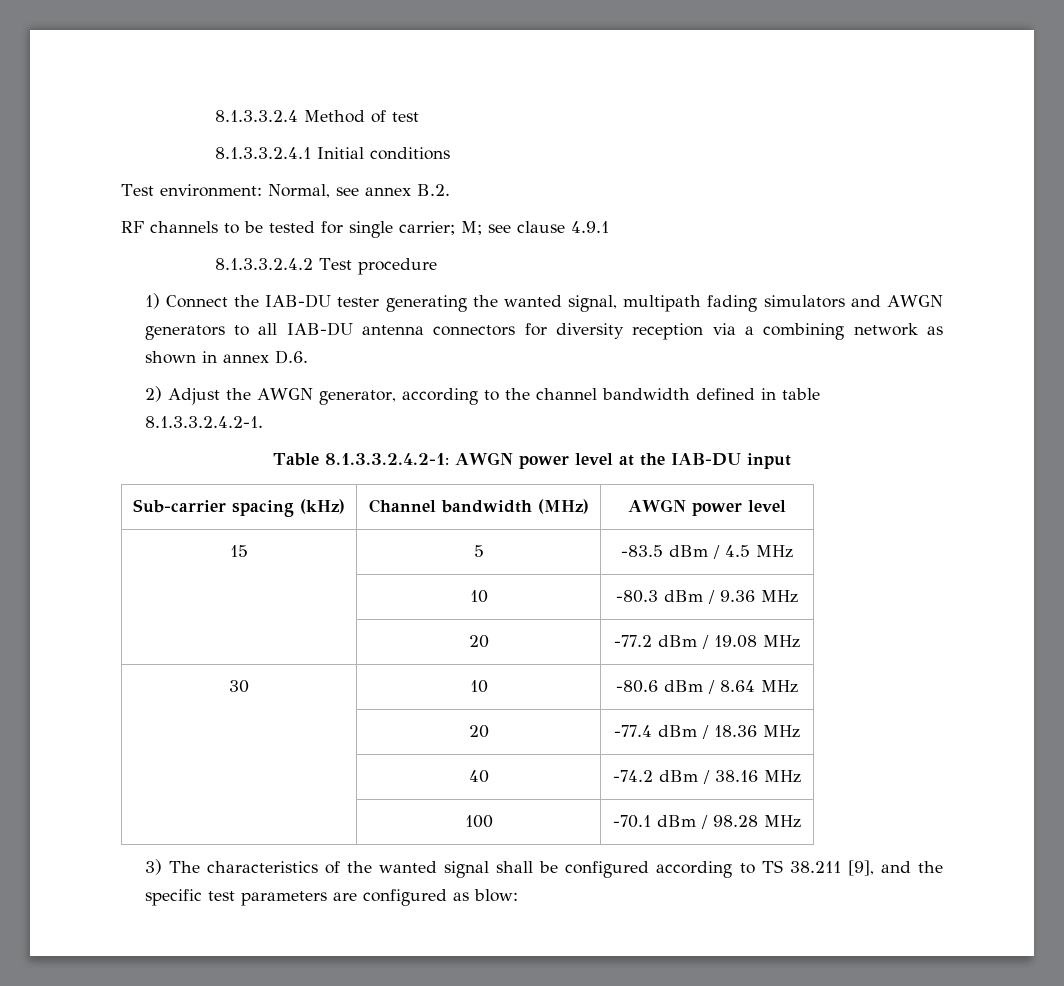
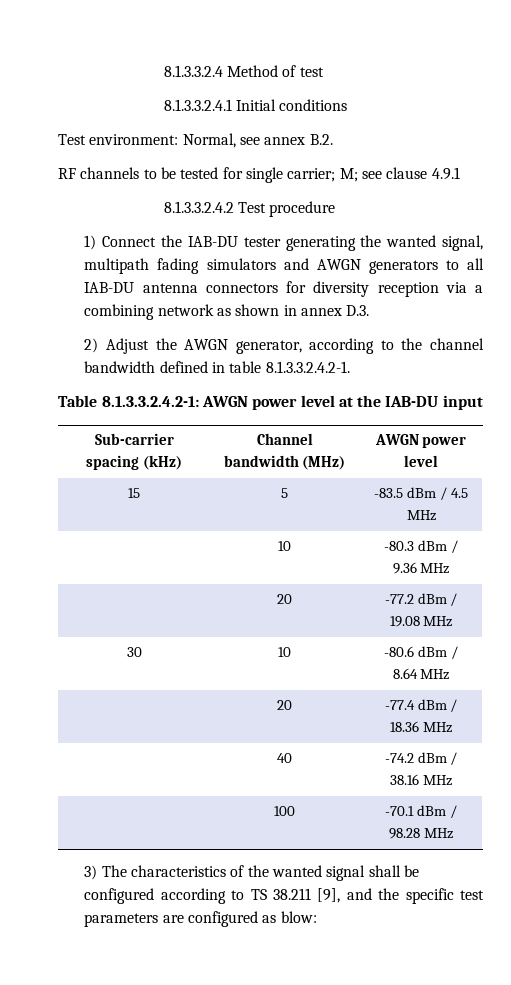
[274,350,308,364] D.6. -> [346,305,370,316] D.3.

